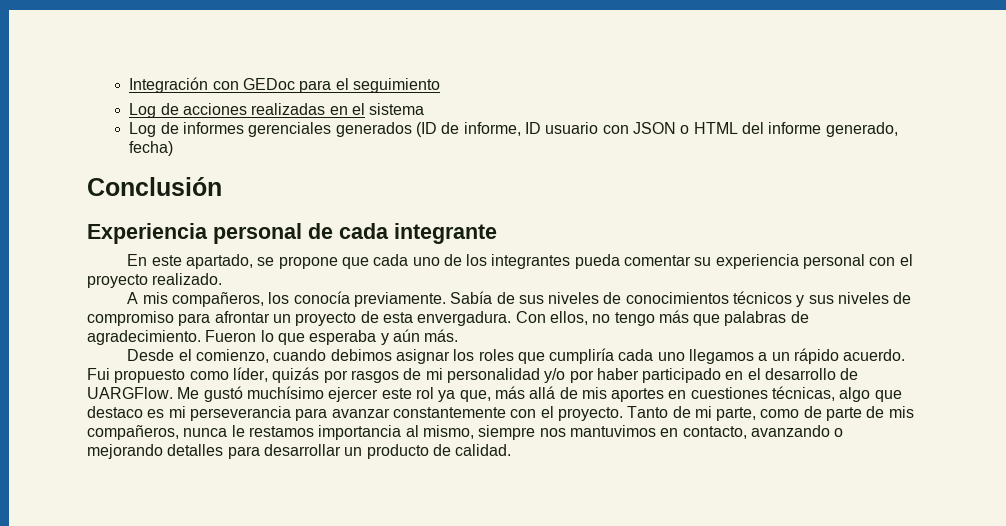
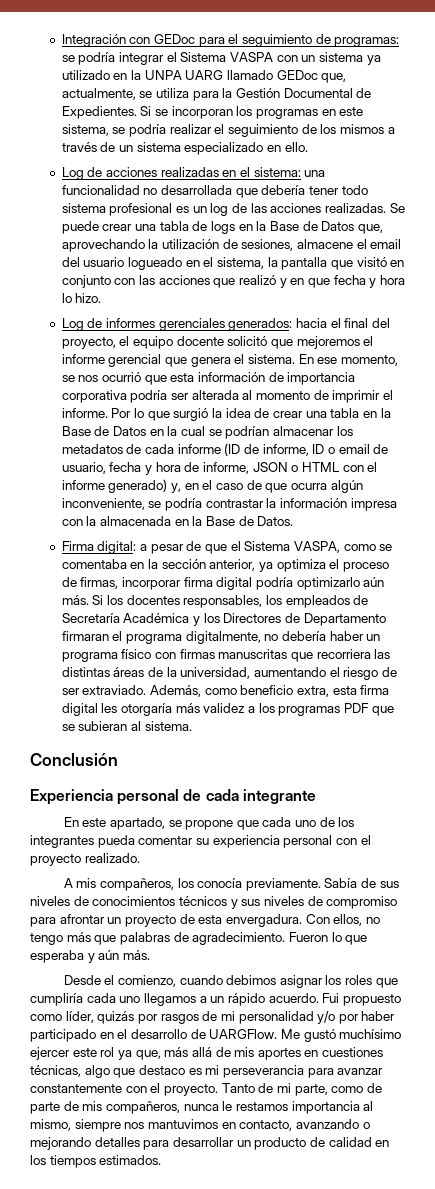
(441, 85) none -> [315,34,400,47] [61,52,381,65] [61,70,347,83] [61,88,372,101] [61,106,364,119] [61,124,395,137] [61,142,308,155] de programas: se podría integrar el Sistema VASPA con un sistema ya utilizado en la UNPA UARG llamado GEDoc que, actualmente, se utiliza para la Gestión Documental de Expedientes. Si se incorporan los programas en este sistema, se podría realizar el seguimiento de los mismos a través de un sistema especializado en ello.
[369,103,425,115] [129,122,898,137] [129,141,174,156] sistema // Log de informes gerenciales generados (ID de informe, ID usuario con JSON o HTML del informe generado, fecha) -> [253,167,326,177] [61,185,368,198] [61,203,405,216] [61,221,383,234] [61,239,402,252] [61,257,405,270] [61,275,405,288] [61,293,102,303] [61,318,390,331] [61,336,374,349] [61,354,398,367] [61,372,356,385] [61,390,393,403] [61,408,391,421] [61,426,353,439] [61,443,389,456] [61,462,378,475] [61,479,363,493] [61,498,397,511] [61,516,294,526] [61,541,393,554] [61,559,389,572] [61,577,385,590] [61,595,369,608] [61,613,386,626] [61,631,381,644] [61,649,391,662] [61,667,397,680] [61,685,390,697] [61,703,394,716] [61,721,192,731] sistema: una funcionalidad no desarrollada que debería tener todo sistema profesional es un log de las acciones realizadas. Se puede crear una tabla de logs en la Base de Datos que, aprovechando la utilización de sesiones, almacene el email del usuario logueado en el sistema, la pantalla que visitó en conjunto con las acciones que realizó y en que fecha y hora lo hizo. // Log de informes gerenciales generados: hacia el final del proyecto, el equipo docente solicitó que mejoremos el informe gerencial que genera el sistema. En ese momento, se nos ocurrió que esta información de importancia corporativa podría ser alterada al momento de imprimir el informe. Por lo que surgió la idea de crear una tabla en la Base de Datos en la cual se podrían almacenar los metadatos de cada informe (ID de informe, ID o email de usuario, fecha y hora de informe, JSON o HTML con el informe generado) y, en el caso de que ocurra algún inconveniente, se podría contrastar la información impresa con la almacenada en la Base de Datos. // Firma digital: a pesar de que el Sistema VASPA, como se comentaba en la sección anterior, ya optimiza el proceso de firmas, incorporar firma digital podría optimizarlo aún más. Si los docentes responsables, los empleados de Secretaría Académica y los Directores de Departamento firmaran el programa digitalmente, no debería haber un programa físico con firmas manuscritas que recorriera las distintas áreas de la universidad, aumentando el riesgo de ser extraviado. Además, como beneficio extra, esta firma digital les otorgaría más validez a los programas PDF que se subieran al sistema.
[455,444,512,456] calidad. -> [328,1137,390,1147] [30,1155,162,1168] calidad en los tiempos estimados.

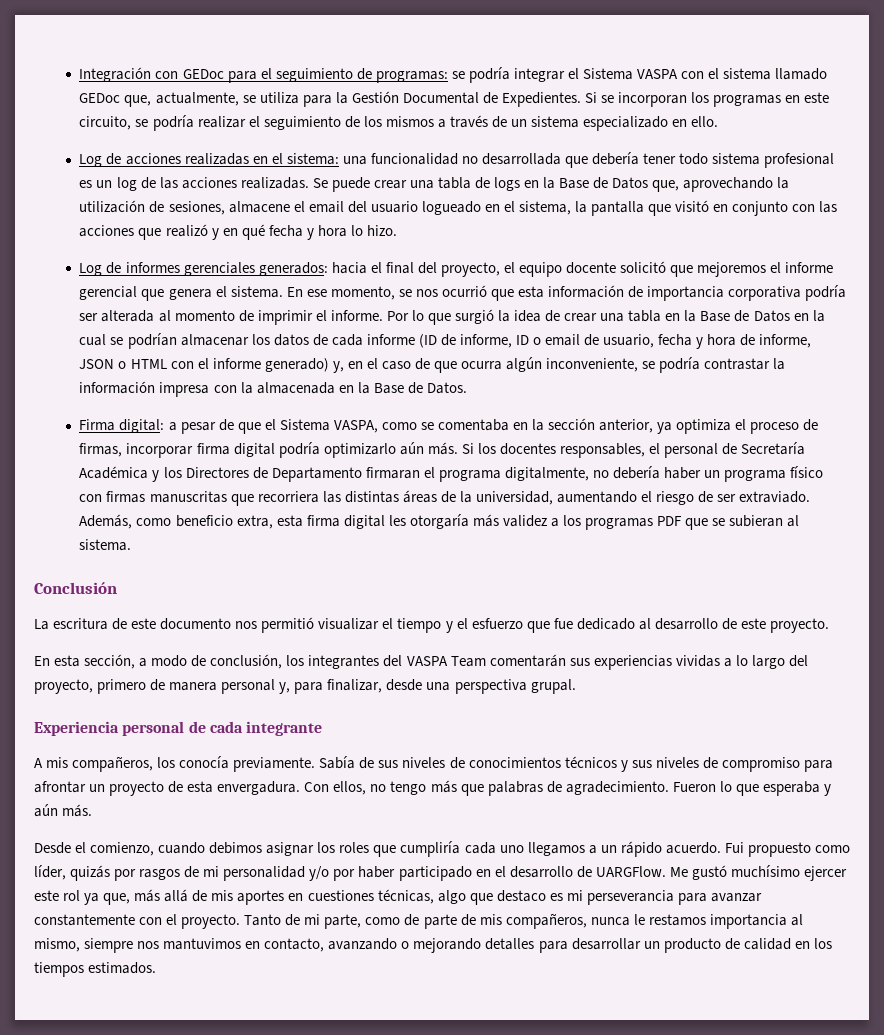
[301,52,381,65] [61,70,224,80] un sistema ya utilizado en la UNPA UARG -> [708,68,772,80] el sistema
[61,124,109,136] sistema, -> [79,116,132,130] circuito,
[307,278,330,288] que -> [241,224,265,240] qué
[61,444,123,454] metadatos -> [273,334,309,346] datos
[266,595,350,608] los empleados -> [649,443,719,458] el personal
(118, 759) none -> [34,617,829,633] [34,654,808,670] [34,679,576,694] // La escritura de este documento nos permitió visualizar el tiempo y el esfuerzo que fue dedicado al desarrollo de este proyecto. // En esta sección, a modo de conclusión, los integrantes del VASPA Team comentarán sus experiencias vividas a lo largo del proyecto, primero de manera personal y, para finalizar, desde una perspectiva grupal.
[63,817,355,830] [30,835,371,848] [30,853,140,866] // En este apartado, se propone que cada uno de los integrantes pueda comentar su experiencia personal con el proyecto realizado. -> (323, 728) none

